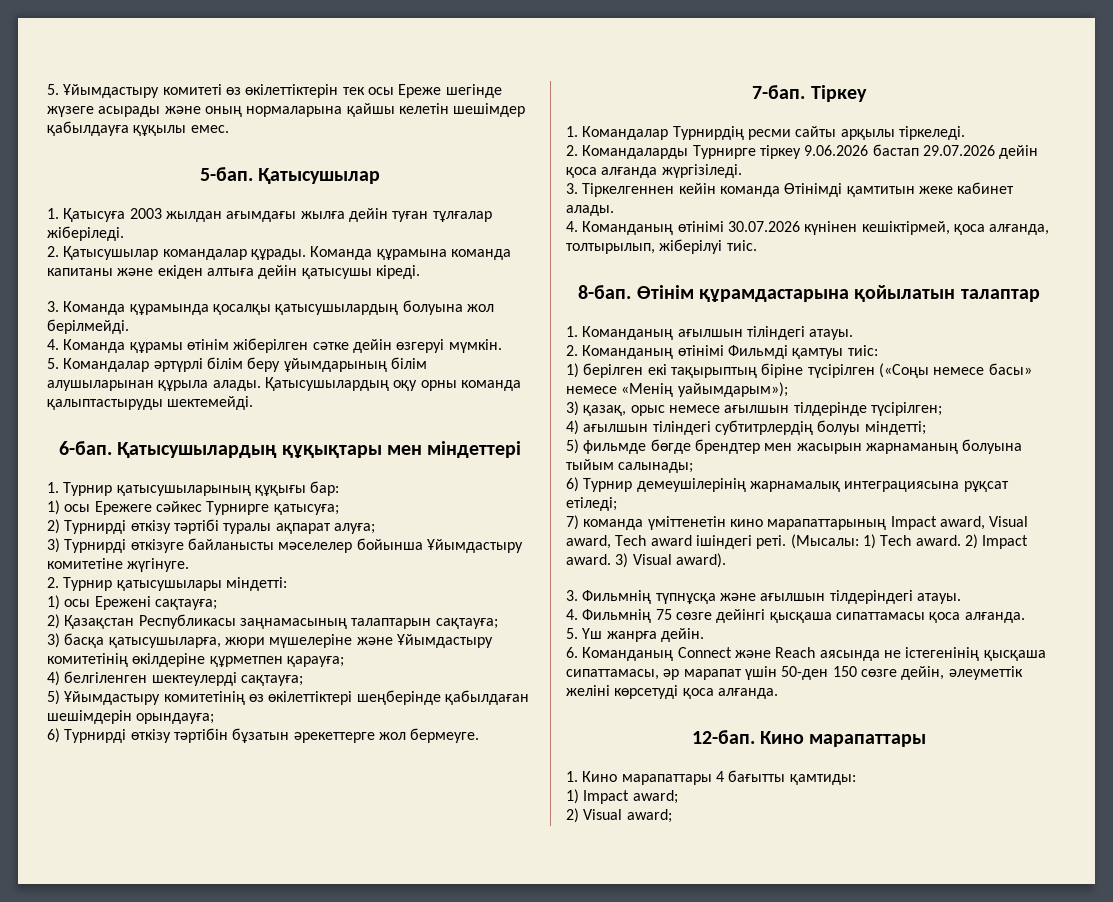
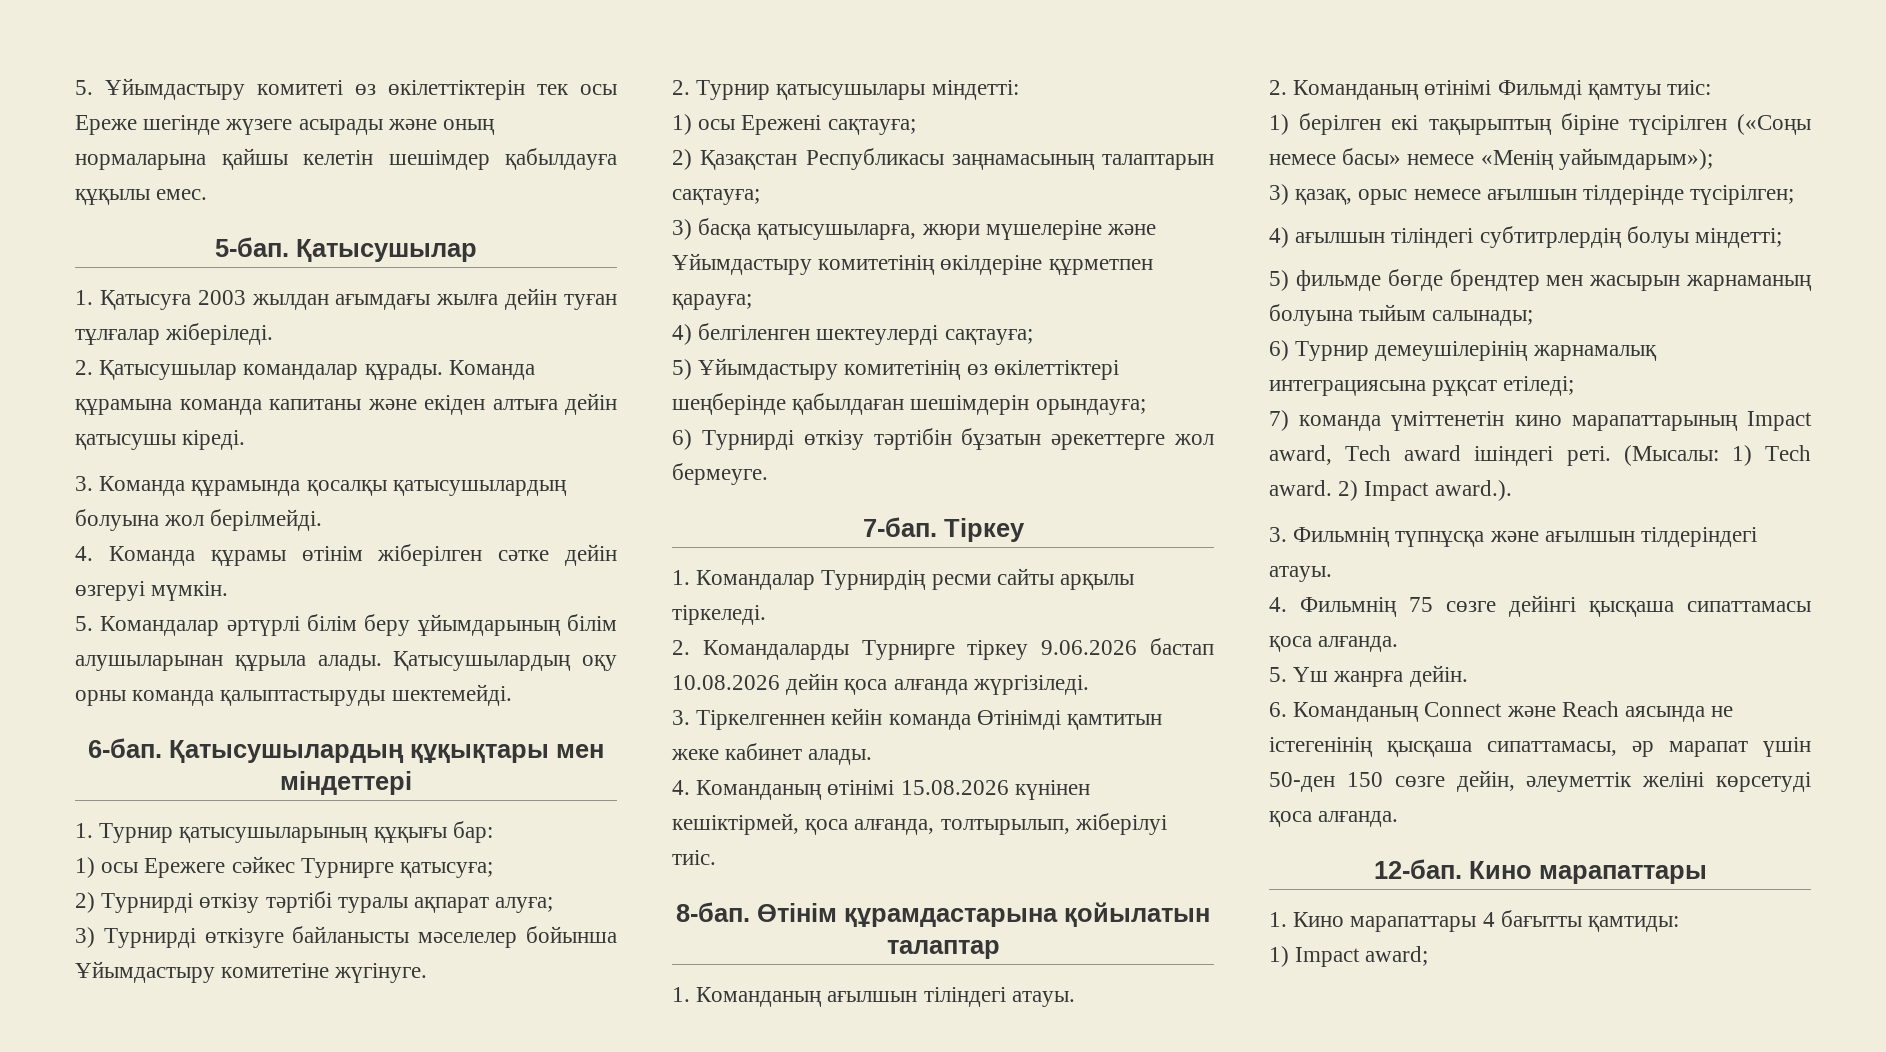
[922,145,995,156] 29.07.2026 -> [672,675,780,690] 10.08.2026
[727,221,800,232] 30.07.2026 -> [900,780,1009,795] 15.08.2026
[989,516,1029,527] [566,535,611,549] Visual award, -> (1332, 455) none
[566,553,726,568] award. 3) Visual award). -> [1434,480,1512,501] award.).
[566,808,672,823] // 2) Visual award; -> (1429, 956) none

